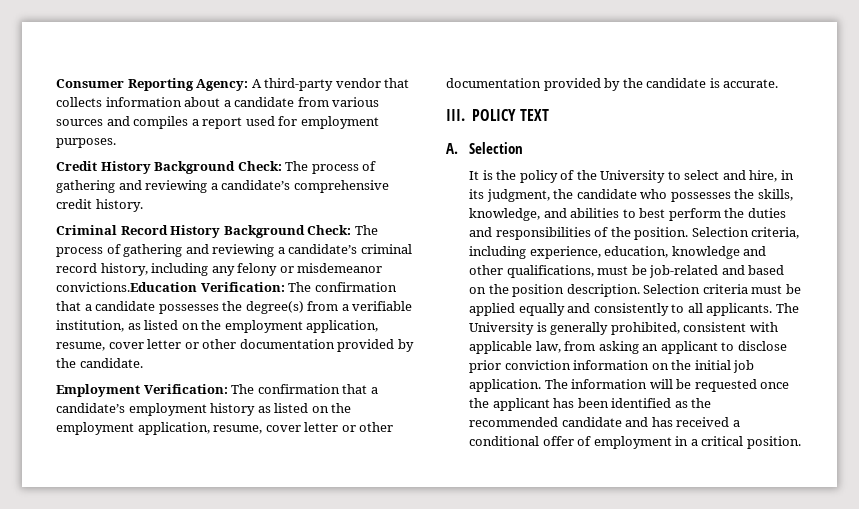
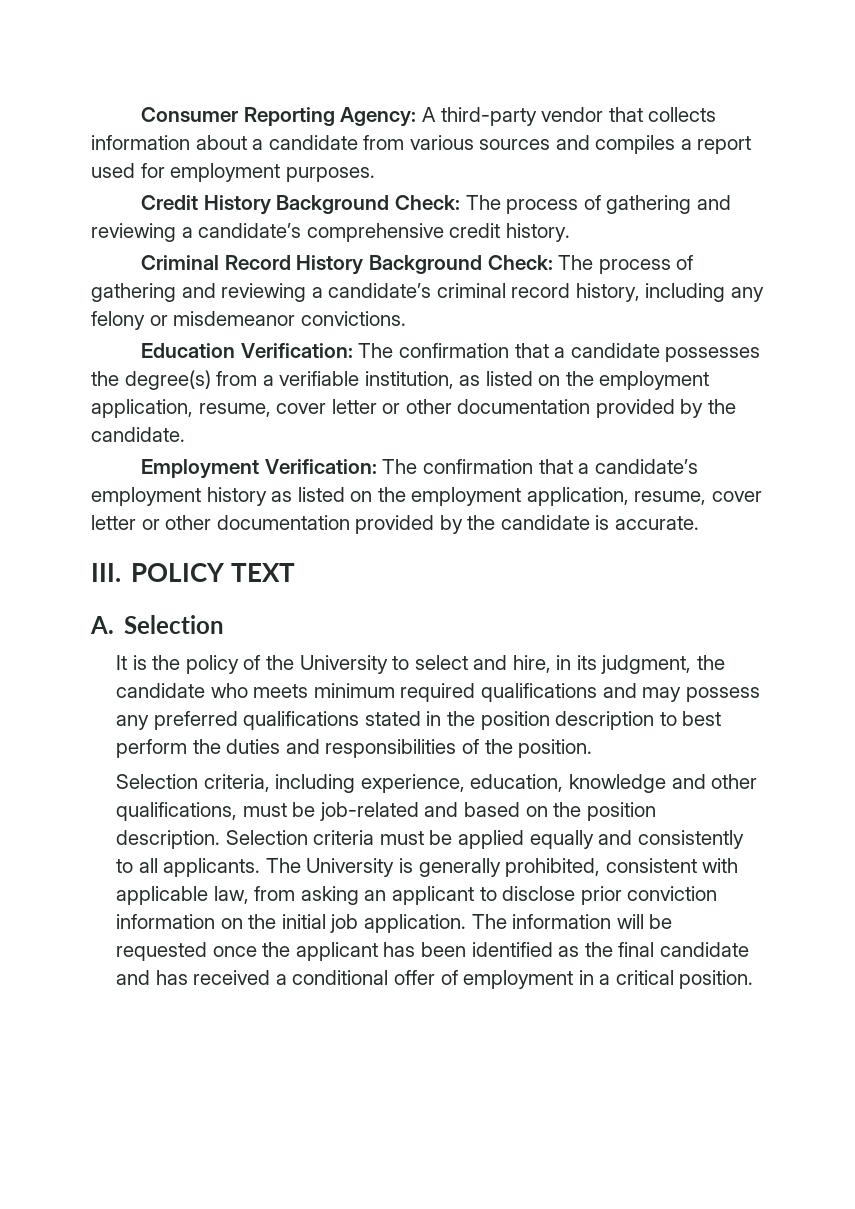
[56,282,197,292] convictions.Education -> [300,311,406,326] [141,343,236,358] convictions. // Education
[670,189,793,202] [469,208,620,221] possesses the skills, knowledge, and abilities -> [253,683,760,702] [116,711,655,730] meets minimum required qualifications and may possess any preferred qualifications stated in the position description
(689, 233) none -> (593, 748) //
[469,417,559,427] recommended -> [618,942,655,957] final

